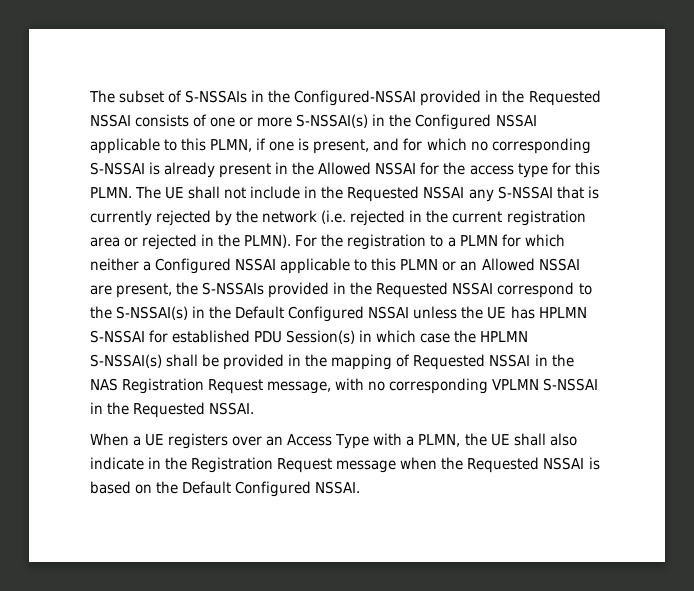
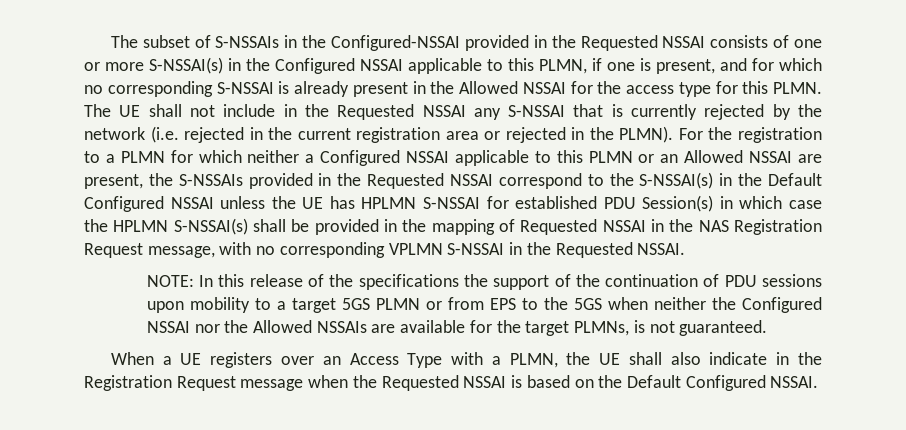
(255, 408) none -> [146,274,823,290] [146,297,823,313] [146,320,768,336] // NOTE: In this release of the specifications the support of the continuation of PDU sessions upon mobility to a target 5GS PLMN or from EPS to the 5GS when neither the Configured NSSAI nor the Allowed NSSAIs are available for the target PLMNs, is not guaranteed.

